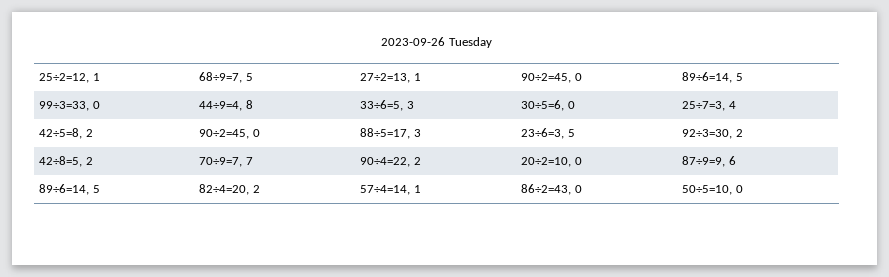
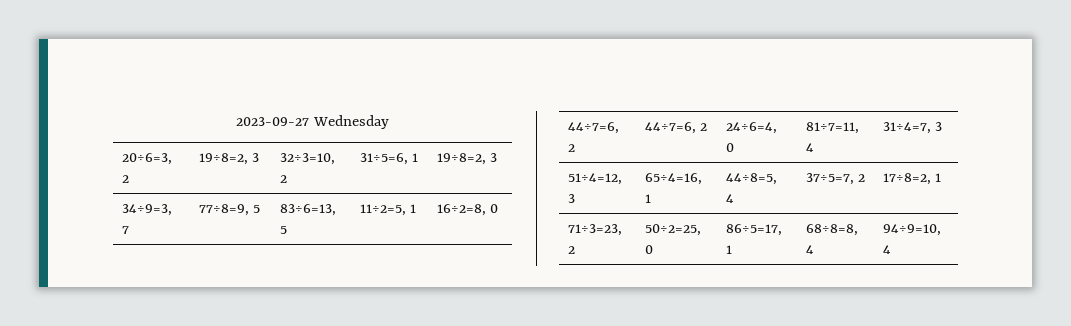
[381,37,492,48] [39,73,100,83] [199,72,253,83] [360,73,421,83] [521,73,582,83] [682,72,743,83] [39,101,100,111] [199,100,253,111] [360,100,414,111] [521,100,575,111] [682,101,736,111] [39,128,93,139] [199,129,260,139] [360,128,421,139] [521,128,575,139] [682,129,743,139] [39,156,93,167] [199,157,253,167] [360,157,421,167] [521,157,582,167] [682,156,736,167] [39,184,100,195] [199,184,260,195] [360,185,421,195] [521,184,582,195] [682,185,743,195] 2023-09-26 Tuesday // 25÷2=12, 1 | 68÷9=7, 5 | 27÷2=13, 1 | 90÷2=45, 0 | 89÷6=14, 5 // 99÷3=33, 0 | 44÷9=4, 8 | 33÷6=5, 3 | 30÷5=6, 0 | 25÷7=3, 4 // 42÷5=8, 2 | 90÷2=45, 0 | 88÷5=17, 3 | 23÷6=3, 5 | 92÷3=30, 2 // 42÷8=5, 2 | 70÷9=7, 7 | 90÷4=22, 2 | 20÷2=10, 0 | 87÷9=9, 6 // 89÷6=14, 5 | 82÷4=20, 2 | 57÷4=14, 1 | 86÷2=43, 0 | 50÷5=10, 0 -> [236,115,389,129] [121,153,172,165] [121,175,129,183] [198,153,260,165] [279,153,335,165] [279,175,287,183] [359,153,419,165] [436,153,498,165] [121,204,172,216] [121,226,129,234] [198,204,261,216] [279,204,336,216] [279,226,287,234] [359,204,417,216] [436,204,499,216] [567,122,619,134] [567,144,575,152] [644,122,708,134] [725,122,777,134] [725,143,734,152] [805,122,859,134] [805,143,814,152] [882,122,943,134] [567,173,622,185] [567,194,575,203] [644,173,702,185] [644,194,651,203] [725,173,777,185] [725,194,734,203] [805,173,866,185] [882,173,942,185] [567,224,622,236] [567,246,575,254] [644,224,701,236] [644,245,653,254] [725,224,782,236] [725,245,732,254] [805,224,858,236] [805,245,814,254] [882,224,941,236] [882,245,891,254] 2023-09-27 Wednesday // 20÷6=3, 2 | 19÷8=2, 3 | 32÷3=10, 2 | 31÷5=6, 1 | 19÷8=2, 3 // 34÷9=3, 7 | 77÷8=9, 5 | 83÷6=13, 5 | 11÷2=5, 1 | 16÷2=8, 0 // 44÷7=6, 2 | 44÷7=6, 2 | 24÷6=4, 0 | 81÷7=11, 4 | 31÷4=7, 3 // 51÷4=12, 3 | 65÷4=16, 1 | 44÷8=5, 4 | 37÷5=7, 2 | 17÷8=2, 1 // 71÷3=23, 2 | 50÷2=25, 0 | 86÷5=17, 1 | 68÷8=8, 4 | 94÷9=10, 4

